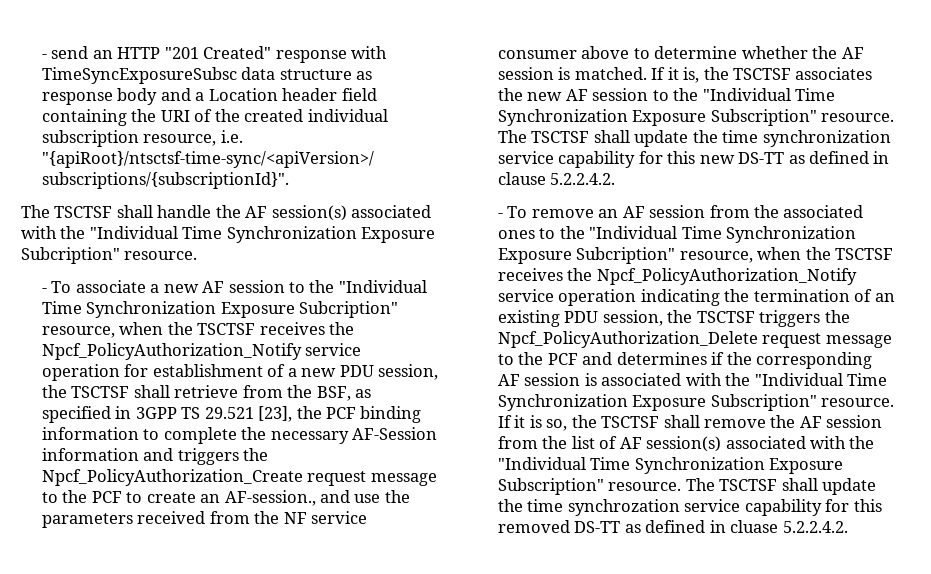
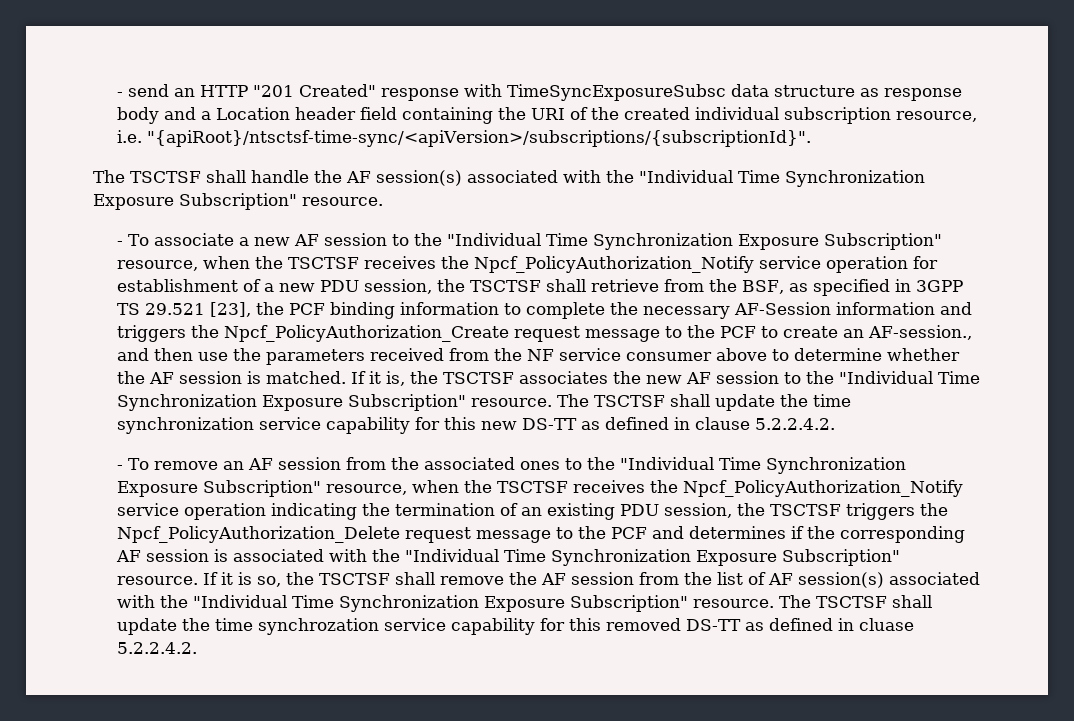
[21,247,120,264] Subcription" -> [179,193,297,210] Subscription"
[299,301,399,318] Subcription" -> [824,233,943,250] Subscription"
(350, 496) none -> [154,348,194,361] then
[576,247,676,264] Subcription" -> [203,480,322,497] Subscription"

